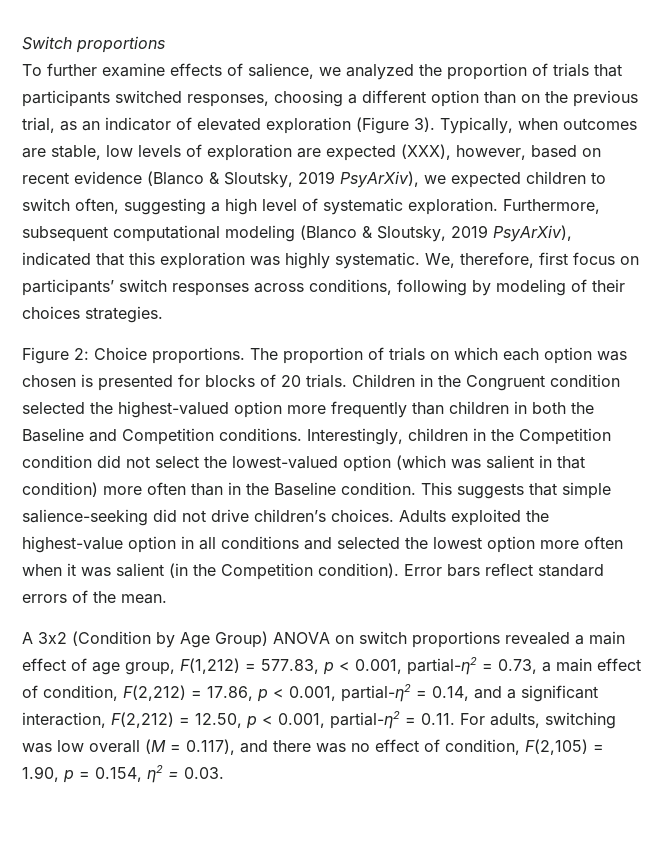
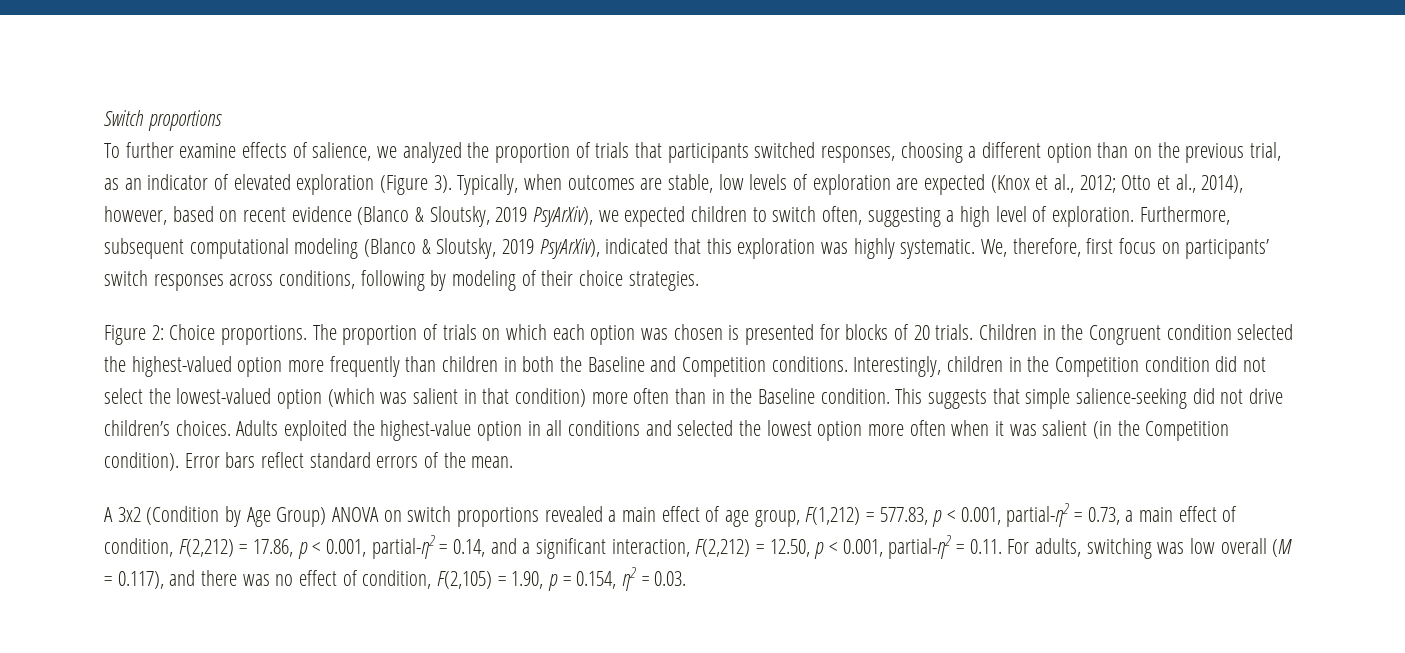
[401,144,451,160] (XXX), -> [990,174,1244,193] (Knox et al., 2012; Otto et al., 2014),
[323,198,403,215] systematic -> (1048, 214) none
[22,306,80,319] choices -> [579,270,624,286] choice

